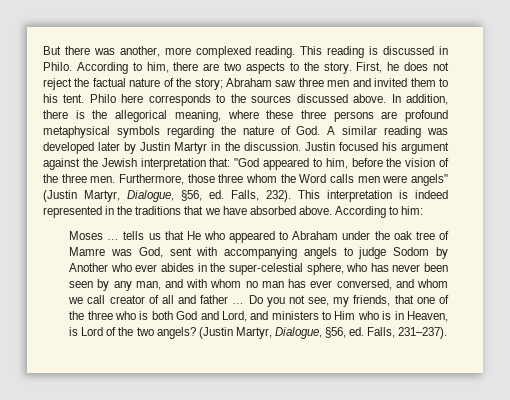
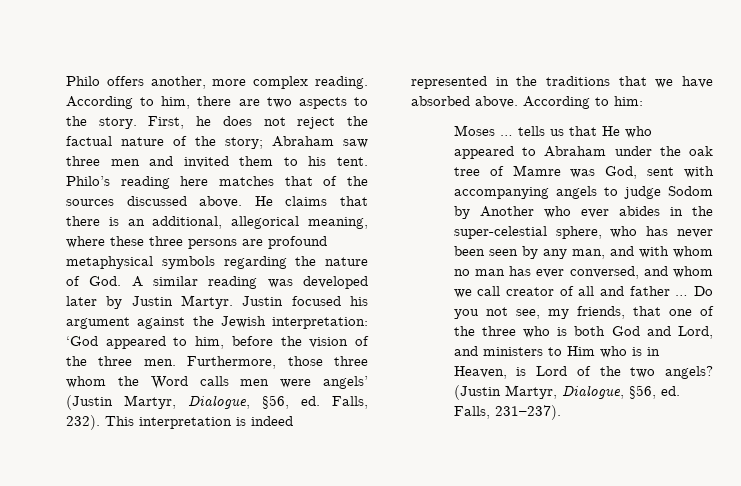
[43,46,448,58] [43,62,72,71] But there was another, more complexed reading. This reading is discussed in Philo. -> [66,76,368,89] Philo offers another, more complex reading.
[89,94,448,106] [43,110,108,119] Philo here corresponds to the sources discussed above. In addition, there is the -> [66,176,368,189] [66,196,368,208] [66,216,223,229] Philo’s reading here matches that of the sources discussed above. He claims that there is an additional,
[174,142,301,154] Martyr in the discussion. -> [181,295,233,309] Martyr.
[140,158,260,170] interpretation that: "God -> [272,317,368,329] [66,336,98,346] interpretation: ‘God
[411,174,449,186] angels" -> [323,376,368,389] angels’

